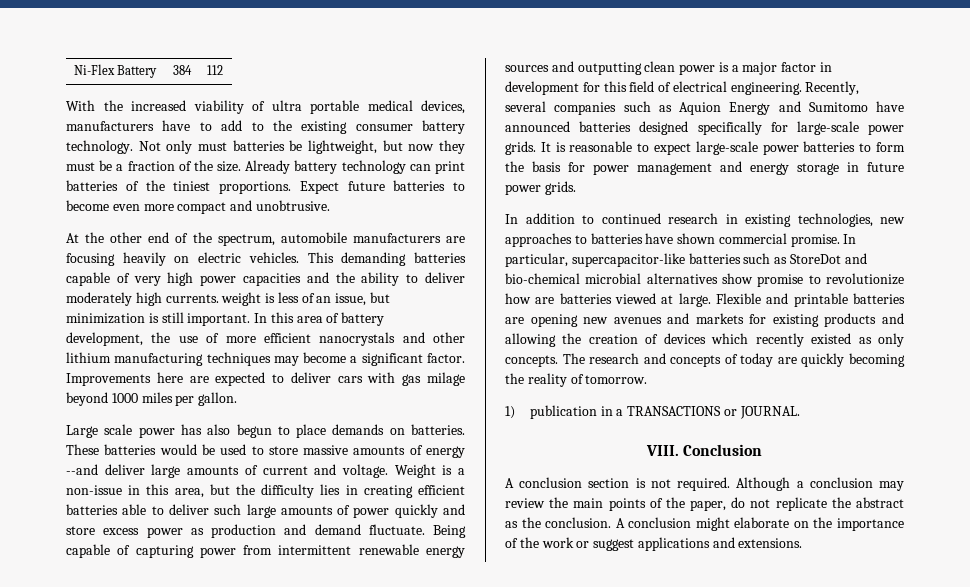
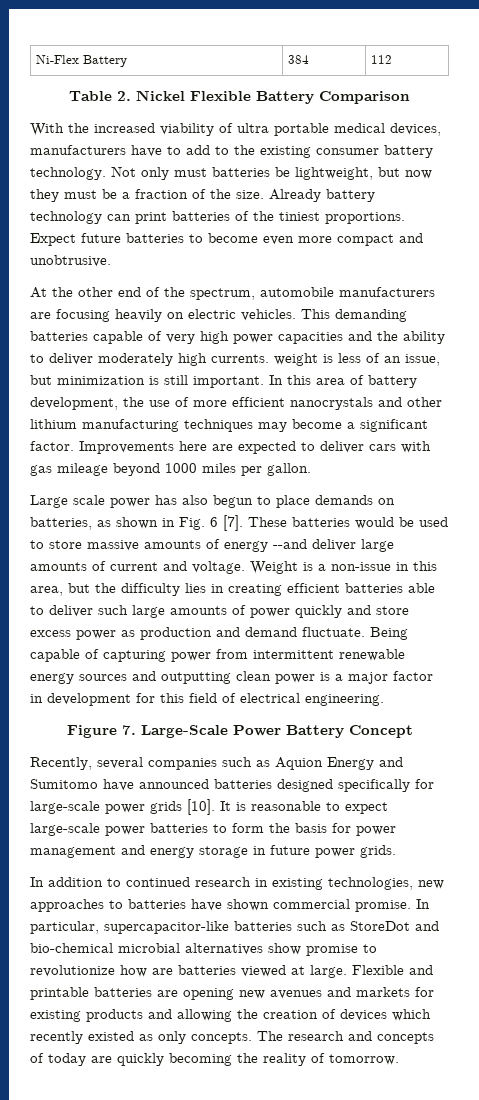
(223, 70) none -> [69,90,410,104] // Table 2. Nickel Flexible Battery Comparison
[427,372,465,386] milage -> [57,463,108,476] mileage
[411,424,466,435] batteries. -> [30,515,243,531] batteries, as shown in Fig. 6 [7].
(802, 88) none -> [66,725,413,738] // Figure 7. Large-Scale Power Battery Concept //
[505,141,536,155] grids. -> [150,799,215,815] grids [10].
[505,405,800,419] [645,444,763,456] [505,477,904,491] [505,497,904,511] [505,517,904,531] [505,537,803,551] // 1) publication in a TRANSACTIONS or JOURNAL. // VIII. Conclusion // A conclusion section is not required. Although a conclusion may review the main points of the paper, do not replicate the abstract as the conclusion. A conclusion might elaborate on the importance of the work or suggest applications and extensions. -> (399, 1059) none

